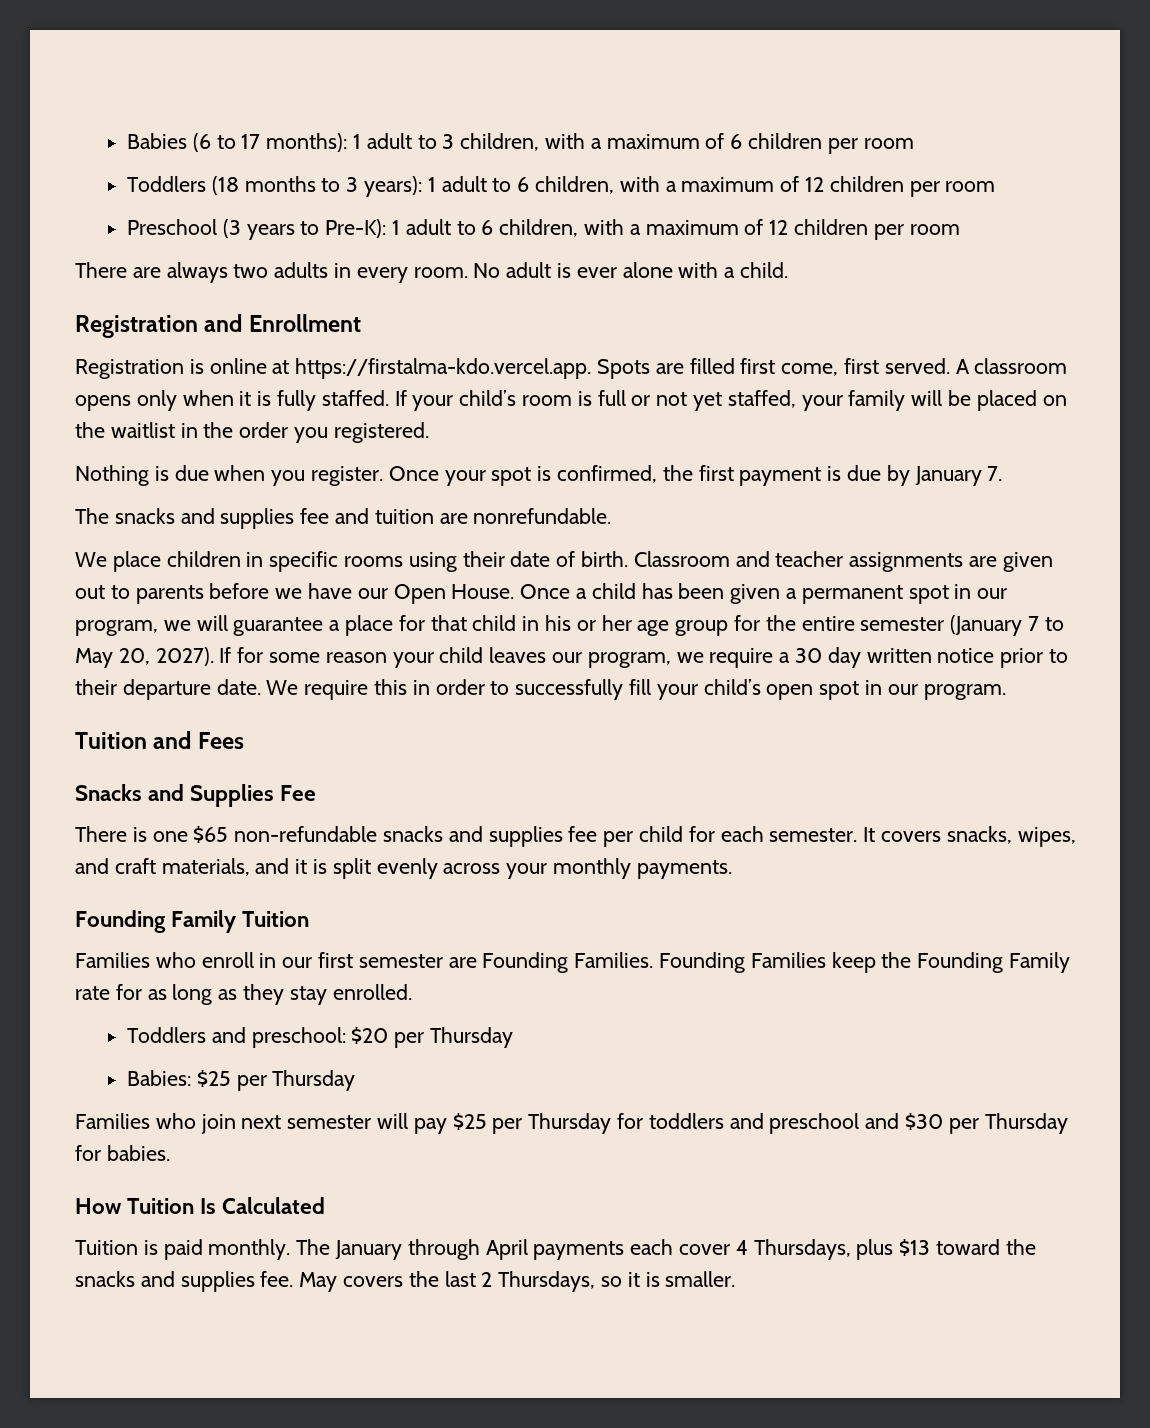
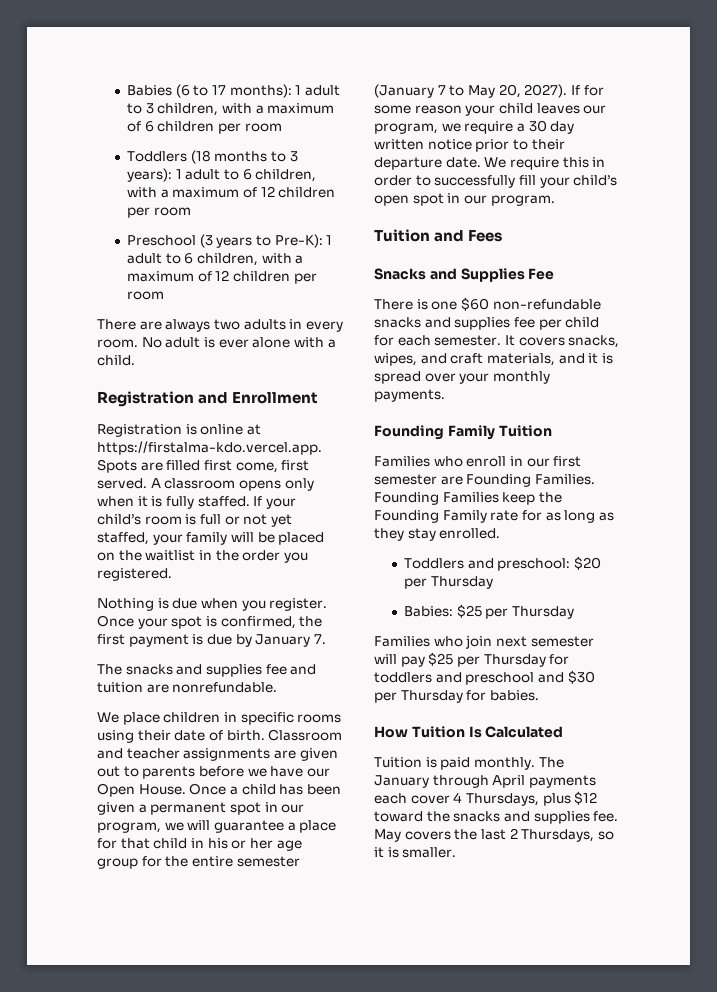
[193,826,229,843] $65 -> [460,297,489,311] $60
[332,858,501,879] split evenly across -> [374,371,456,384] spread over
[899,1239,931,1256] $13 -> [574,791,598,805] $12

